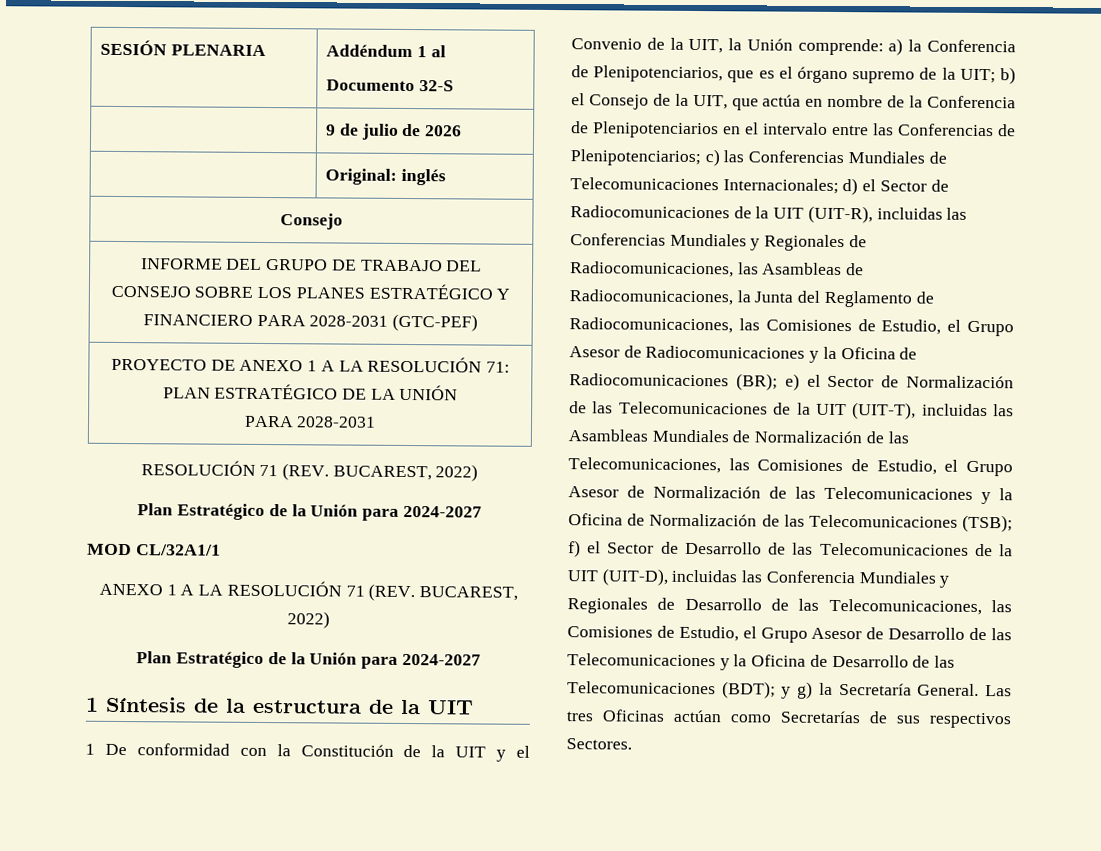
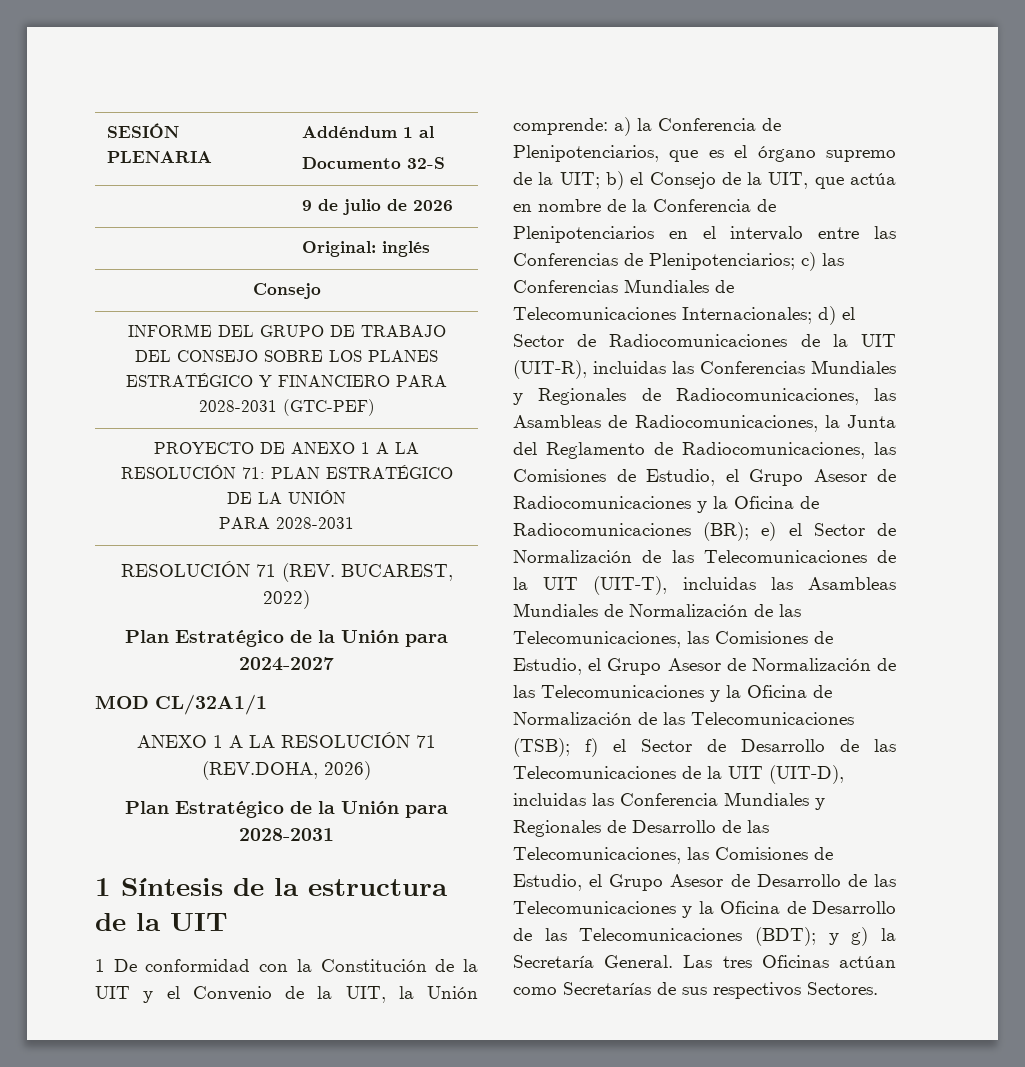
[368,583,519,602] [287,611,330,629] [136,651,481,669] (REV. BUCAREST, 2022) // Plan Estratégico de la Unión para 2024-2027 -> [202,761,371,780] [125,801,448,818] [239,828,334,841] (REV.DOHA, 2026) // Plan Estratégico de la Unión para 2028-2031

